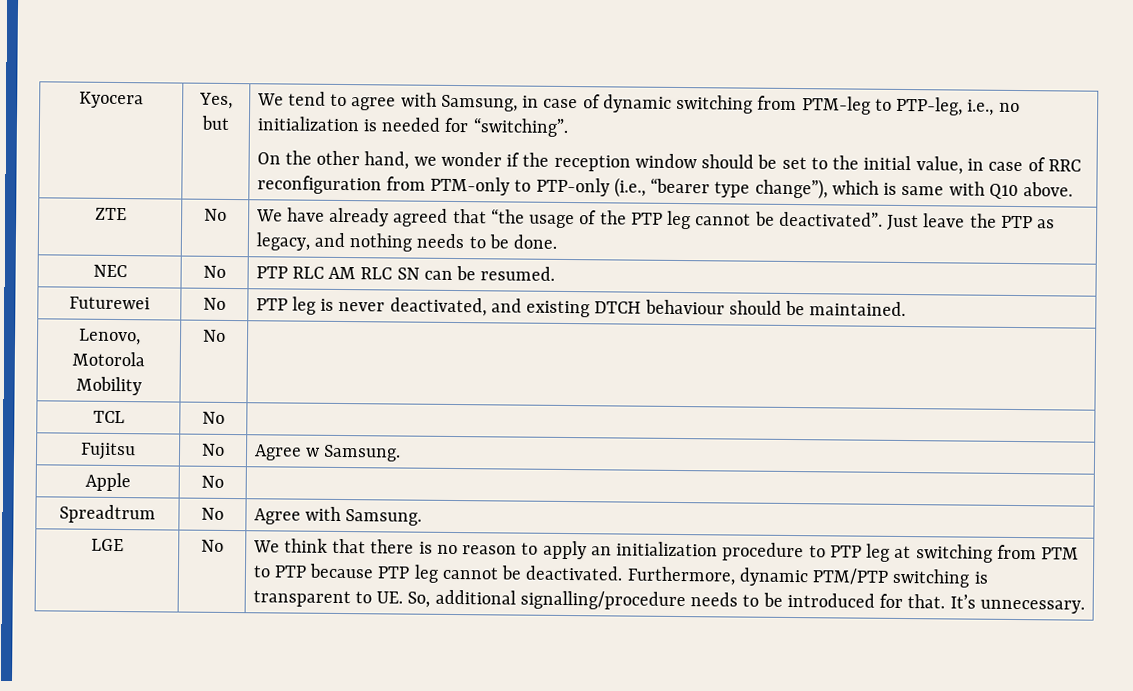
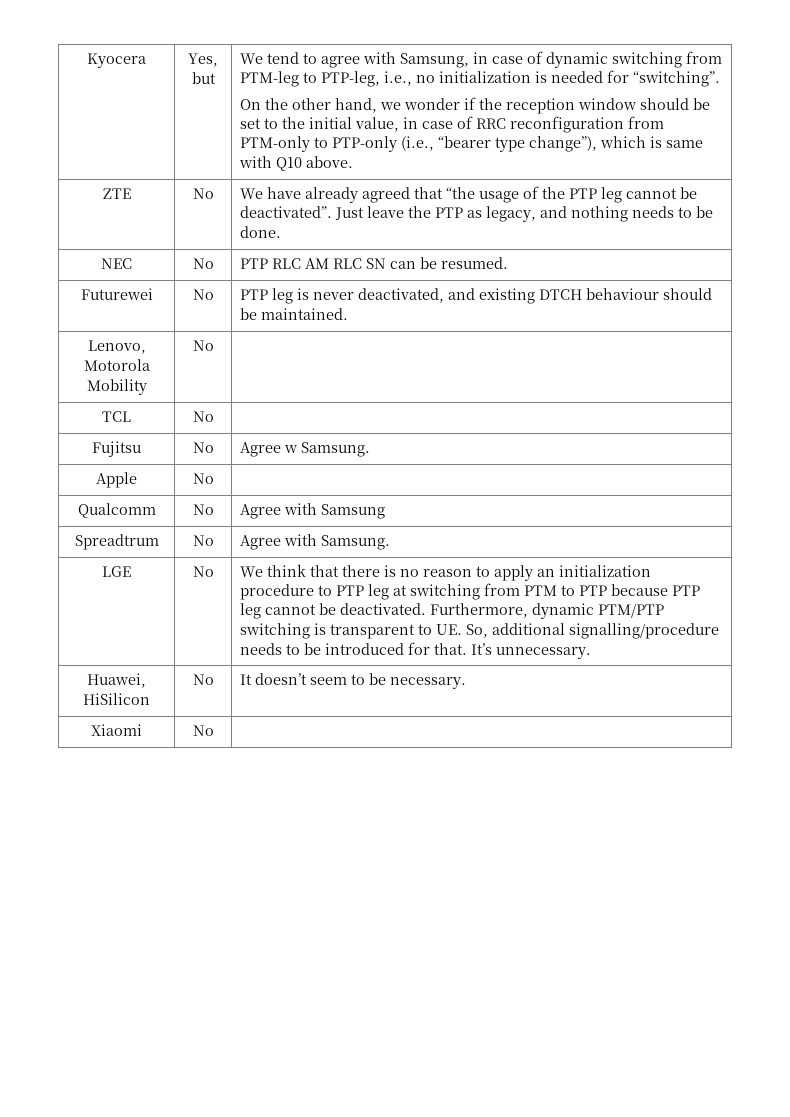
(224, 481) none -> [77,503,156,518] [192,504,214,515] [239,503,385,519] // Qualcomm | No | Agree with Samsung
(1085, 606) none -> [87,673,146,688] [83,693,150,705] [192,674,214,685] [239,673,466,689] [91,724,142,736] [192,725,214,736] // Huawei, HiSilicon | No | It doesn’t seem to be necessary. // Xiaomi | No |

